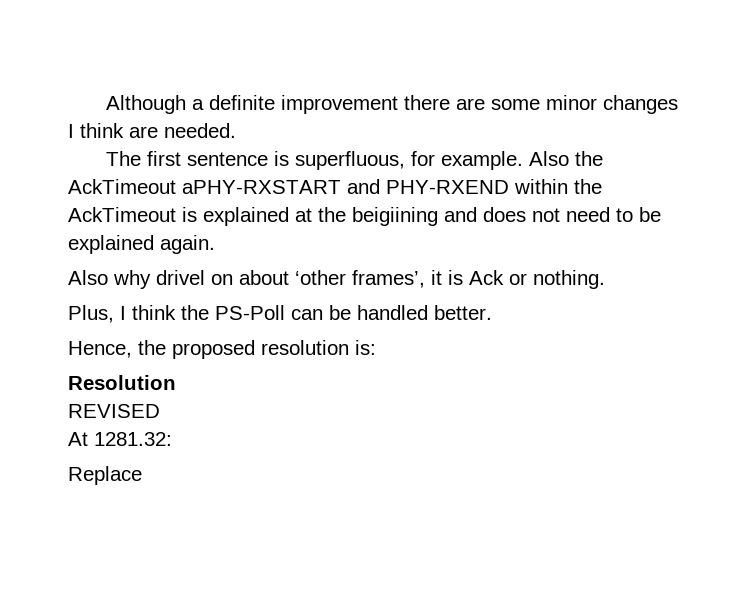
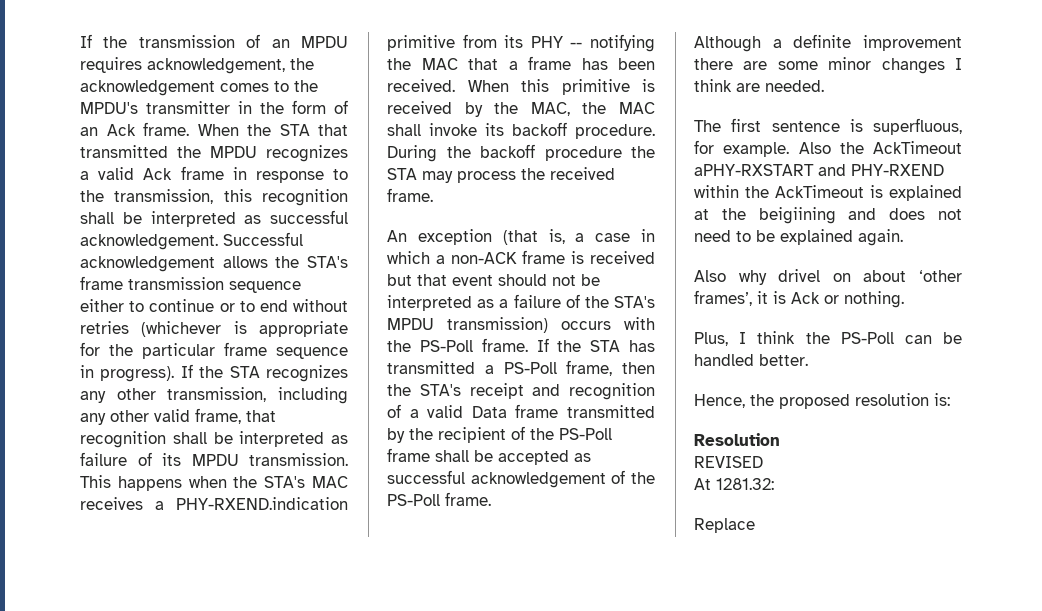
(106, 104) none -> [80,34,348,48] [80,57,314,74] [80,80,318,96] [80,100,348,114] [80,122,348,136] [80,145,348,162] [80,166,348,183] [80,189,348,206] [80,210,348,227] [80,232,303,250] [80,256,348,272] [80,276,301,293] [80,299,348,312] [80,321,348,337] [80,342,348,359] [80,364,348,382] [80,387,348,404] [80,408,276,425] [80,431,348,448] [80,452,348,466] [80,475,348,491] [80,497,348,510] [387,34,655,52] [387,56,655,70] [387,79,655,95] [387,101,655,117] [387,122,655,139] [387,144,655,162] [387,167,615,183] [387,188,433,202] [387,229,655,245] [387,250,655,264] [387,274,600,286] [387,294,655,311] [387,317,655,333] [387,338,655,352] [387,360,655,376] [387,383,655,400] [387,404,655,418] [387,426,612,443] [387,448,591,465] [387,470,655,488] [387,492,491,506] If the transmission of an MPDU requires acknowledgement, the acknowledgement comes to the MPDU's transmitter in the form of an Ack frame. When the STA that transmitted the MPDU recognizes a valid Ack frame in response to the transmission, this recognition shall be interpreted as successful acknowledgement. Successful acknowledgement allows the STA's frame transmission sequence either to continue or to end without retries (whichever is appropriate for the particular frame sequence in progress). If the STA recognizes any other transmission, including any other valid frame, that recognition shall be interpreted as failure of its MPDU transmission. This happens when the STA's MAC receives a PHY-RXEND.indication primitive from its PHY -- notifying the MAC that a frame has been received. When this primitive is received by the MAC, the MAC shall invoke its backoff procedure. During the backoff procedure the STA may process the received frame. // An exception (that is, a case in which a non-ACK frame is received but that event should not be interpreted as a failure of the STA's MPDU transmission) occurs with the PS-Poll frame. If the STA has transmitted a PS-Poll frame, then the STA's receipt and recognition of a valid Data frame transmitted by the recipient of the PS-Poll frame shall be accepted as successful acknowledgement of the PS-Poll frame. //

